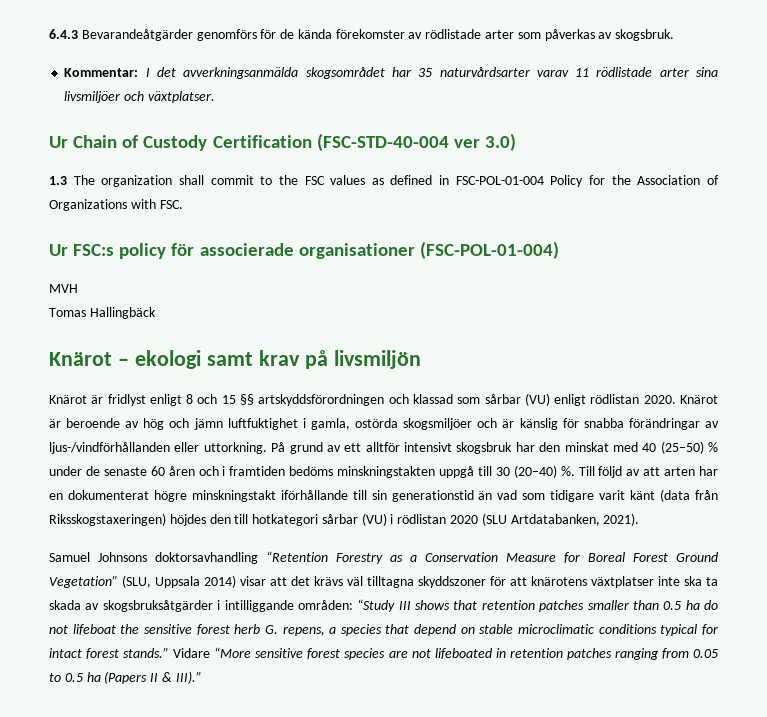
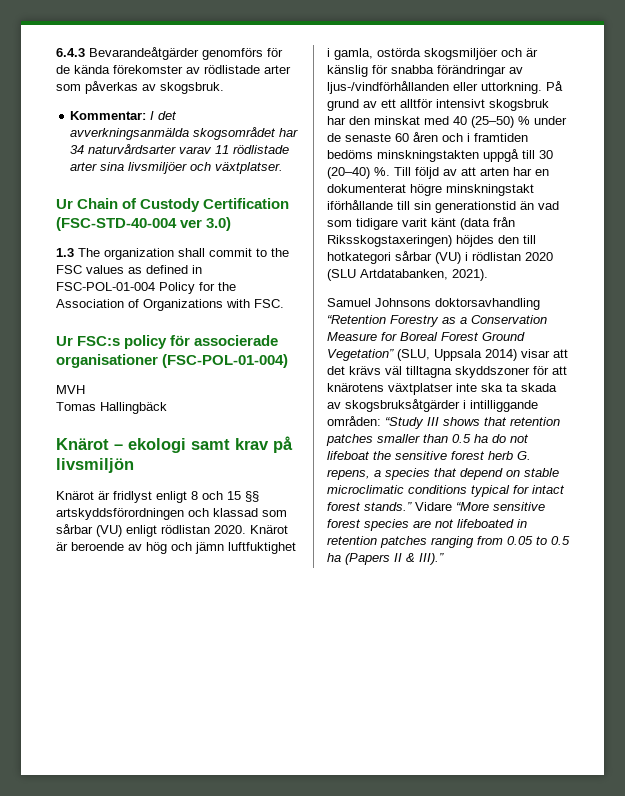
[418,68,433,77] 35 -> [70,145,85,154] 34

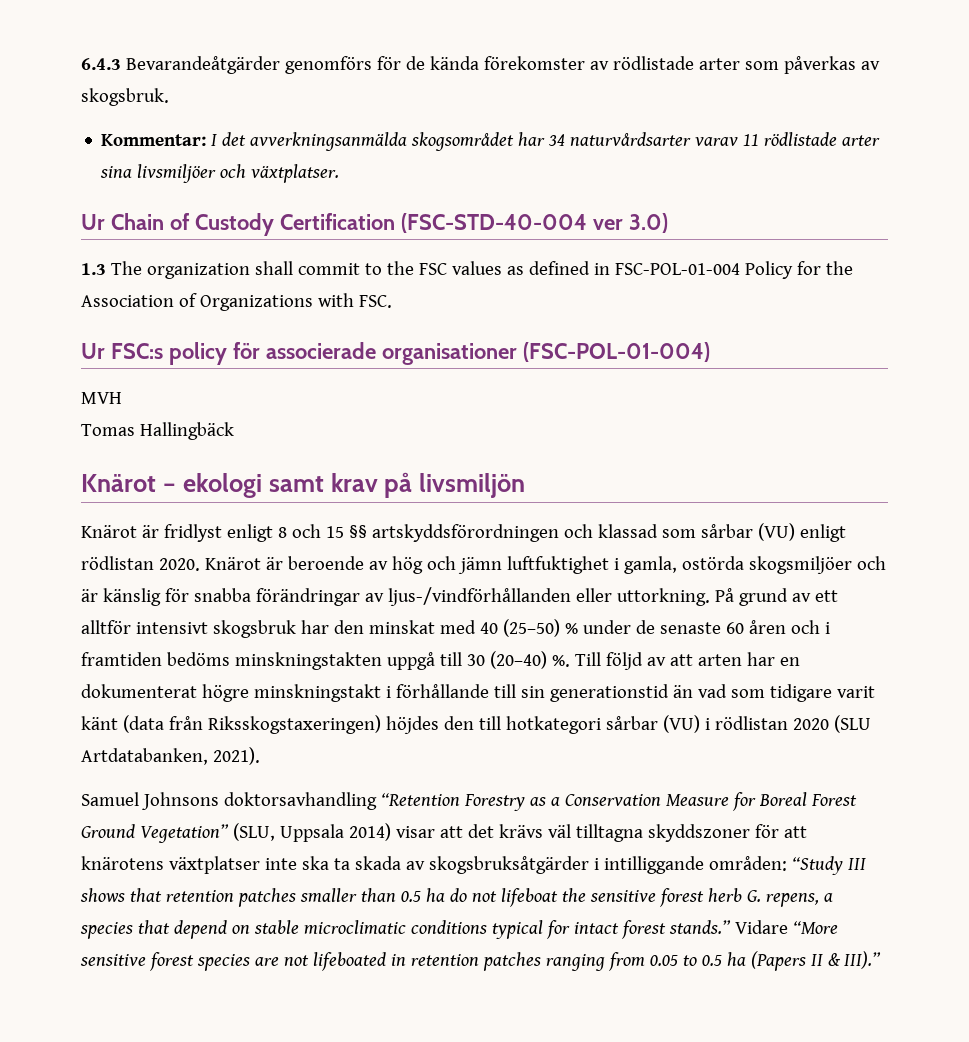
[327,200,393,210] iförhållande -> [385,684,489,698] i förhållande

